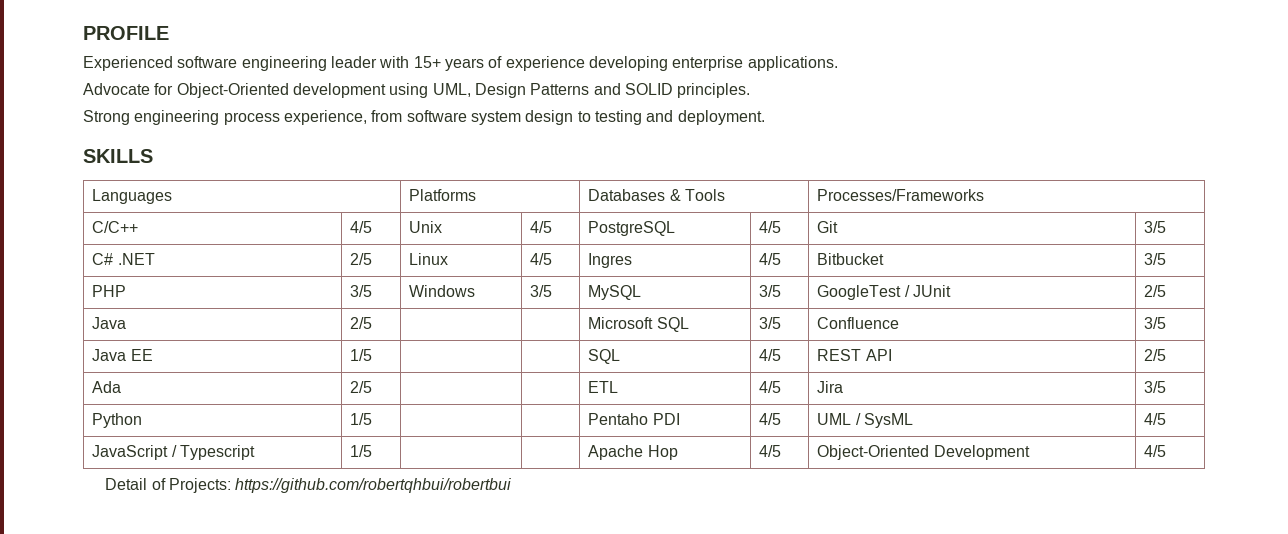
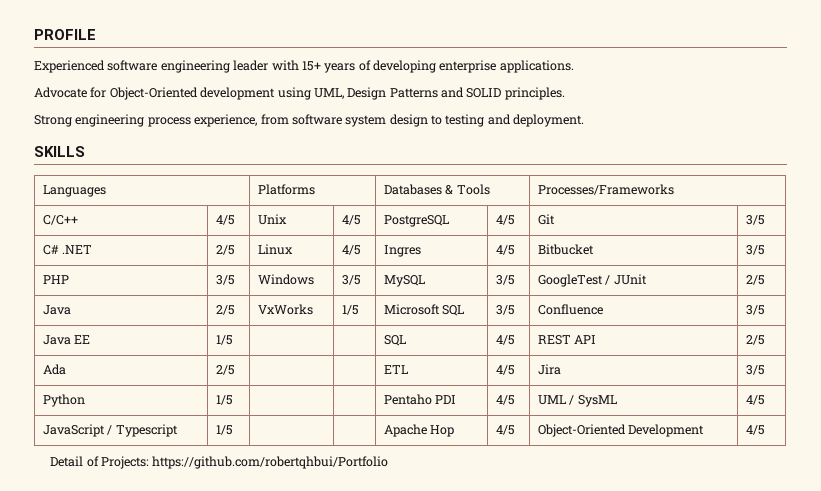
[505,56,585,71] experience -> (371, 65) none
(373, 323) | -> [257,304,313,315] [341,305,359,315] VxWorks | 1/5
[235,478,512,493] https://github.com/robertqhbui/robertbui -> [152,456,389,469] https://github.com/robertqhbui/Portfolio

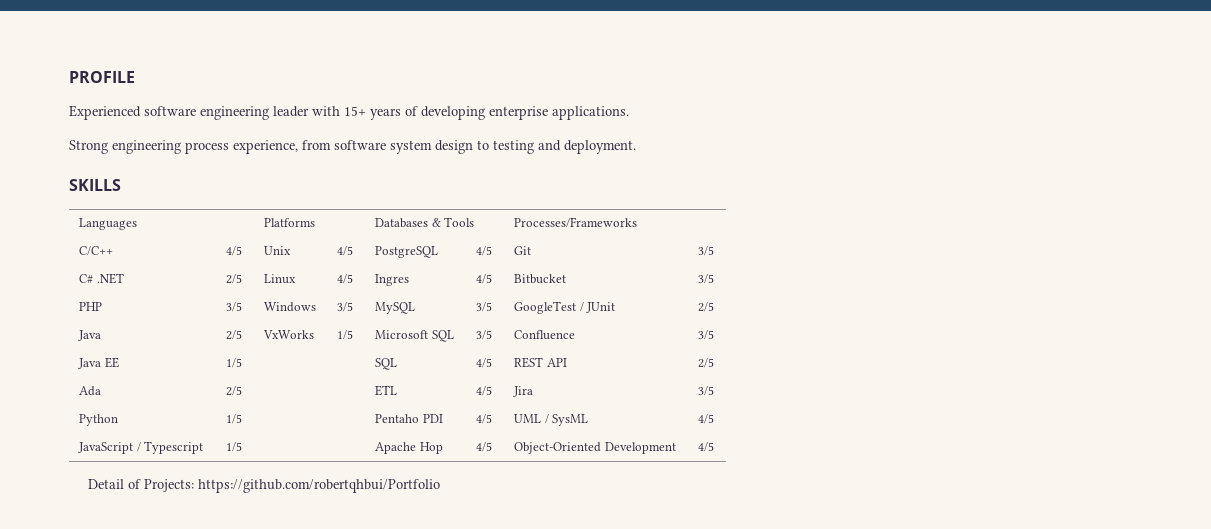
[34,87,565,100] // Advocate for Object-Oriented development using UML, Design Patterns and SOLID principles. -> (629, 113) none

